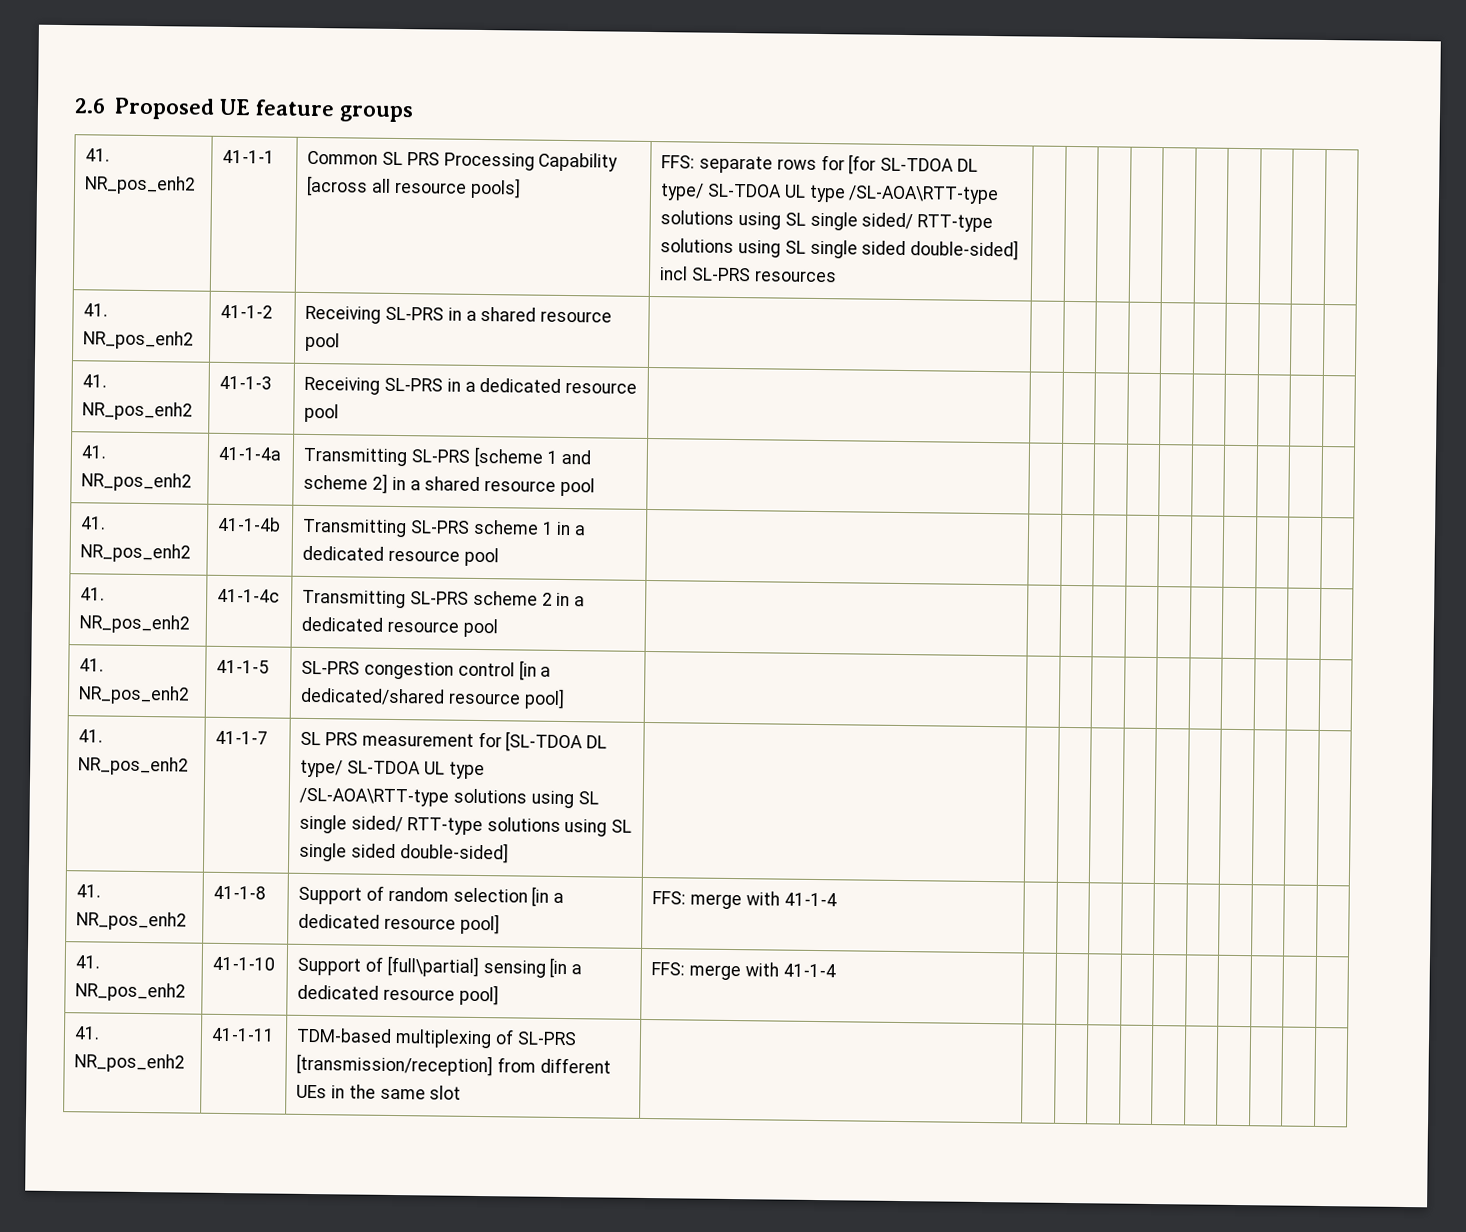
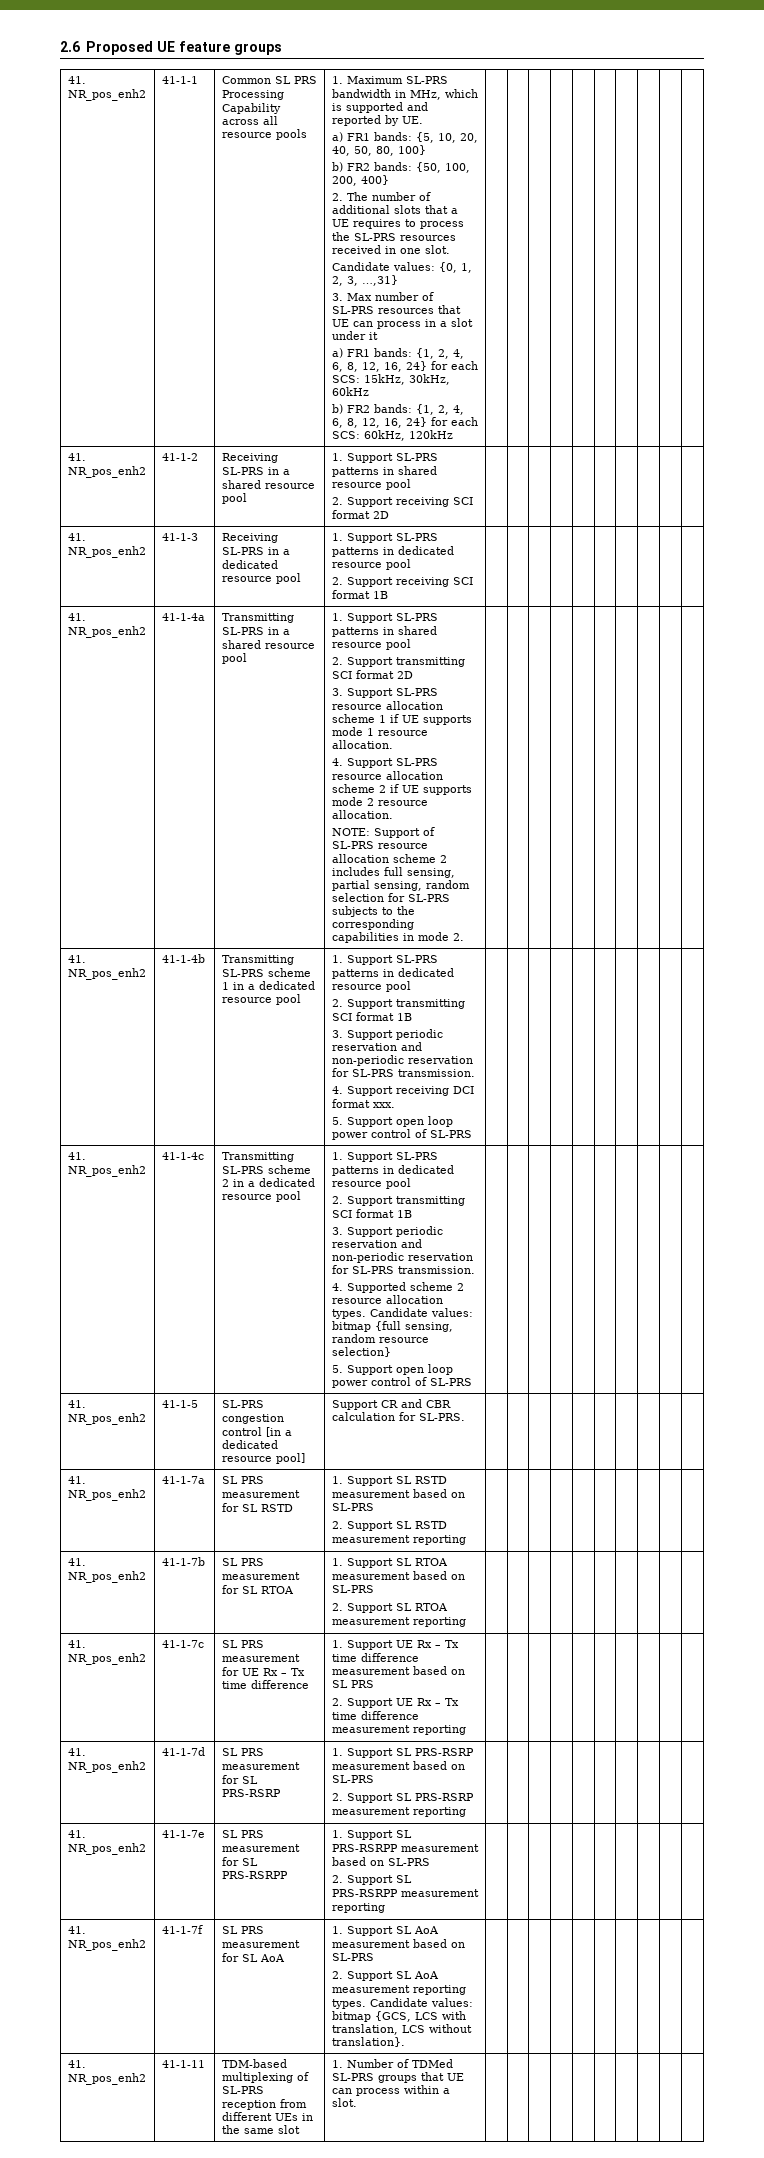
[306,175,369,197] [across -> [221,119,259,125] across
[469,177,521,199] [661,154,978,175] [660,183,1000,205] [660,210,994,233] [660,238,1020,261] [659,266,837,283] pools] | FFS: separate rows for [for SL-TDOA DL type/ SL-TDOA UL type /SL-AOA\RTT-type solutions using SL single sided/ RTT-type solutions using SL single sided double-sided] incl SL-PRS resources -> [275,129,307,140] [331,76,448,84] [331,89,478,100] [331,102,428,113] [331,115,423,126] [331,132,478,143] [331,145,426,156] [331,162,470,173] [331,175,389,186] [331,192,431,201] [331,205,458,214] [331,219,464,229] [331,232,456,241] [331,245,450,254] [331,262,472,273] [331,275,398,286] [331,292,434,301] [331,305,461,314] [331,318,473,329] [331,331,378,340] [331,348,464,359] [331,361,478,372] [331,374,450,385] [331,387,369,396] [331,404,464,415] [331,417,478,428] [331,430,453,441] pools | 1. Maximum SL-PRS bandwidth in MHz, which is supported and reported by UE. // a) FR1 bands: {5, 10, 20, 40, 50, 80, 100} // b) FR2 bands: {50, 100, 200, 400} // 2. The number of additional slots that a UE requires to process the SL-PRS resources received in one slot. // Candidate values: {0, 1, 2, 3, …,31} // 3. Max number of SL-PRS resources that UE can process in a slot under it // a) FR1 bands: {1, 2, 4, 6, 8, 12, 16, 24} for each SCS: 15kHz, 30kHz, 60kHz // b) FR2 bands: {1, 2, 4, 6, 8, 12, 16, 24} for each SCS: 60kHz, 120kHz
(341, 342) none -> [331,453,438,463] [331,466,437,477] [331,479,411,490] [331,497,473,507] [331,510,389,519] 1. Support SL-PRS patterns in shared resource pool // 2. Support receiving SCI format 2D
(340, 413) none -> [331,533,438,543] [331,546,454,557] [331,559,411,570] [331,577,473,587] [331,590,388,599] 1. Support SL-PRS patterns in dedicated resource pool // 2. Support receiving SCI format 1B
[473,446,592,468] [303,473,595,497] [scheme 1 and scheme 2] in a shared resource pool | -> [267,627,290,635] [221,640,315,649] [221,653,247,664] [331,613,438,623] [331,626,437,637] [331,639,411,650] [331,657,465,667] [331,670,413,679] [331,688,438,698] [331,701,443,710] [331,714,472,725] [331,727,428,736] [331,740,393,749] [331,758,438,768] [331,771,443,780] [331,784,472,795] [331,797,428,806] [331,810,393,819] [331,827,435,838] [331,841,428,849] [331,854,447,863] [331,867,455,878] [331,880,470,891] [331,893,450,902] [331,906,415,917] [331,919,414,930] [331,932,464,943] in a shared resource pool | 1. Support SL-PRS patterns in shared resource pool // 2. Support transmitting SCI format 2D // 3. Support SL-PRS resource allocation scheme 1 if UE supports mode 1 resource allocation. // 4. Support SL-PRS resource allocation scheme 2 if UE supports mode 2 resource allocation. // NOTE: Support of SL-PRS resource allocation scheme 2 includes full sensing, partial sensing, random selection for SL-PRS subjects to the corresponding capabilities in mode 2.
(499, 557) none -> [331,955,438,965] [331,968,454,979] [331,981,411,992] [331,999,465,1009] [331,1012,412,1021] [331,1029,443,1040] [331,1042,422,1051] [331,1055,473,1066] [331,1068,475,1077] [331,1086,474,1096] [331,1099,395,1108] [331,1116,453,1127] [331,1129,472,1140] 1. Support SL-PRS patterns in dedicated resource pool // 2. Support transmitting SCI format 1B // 3. Support periodic reservation and non-periodic reservation for SL-PRS transmission. // 4. Support receiving DCI format xxx. // 5. Support open loop power control of SL-PRS
(498, 628) none -> [331,1152,438,1162] [331,1165,454,1176] [331,1178,411,1189] [331,1196,465,1206] [331,1209,412,1218] [331,1226,443,1237] [331,1239,422,1248] [331,1252,473,1263] [331,1265,475,1274] [331,1282,464,1293] [331,1295,443,1304] [331,1308,473,1319] [331,1321,453,1332] [331,1334,429,1343] [331,1347,391,1357] [331,1364,453,1375] [331,1377,472,1388] 1. Support SL-PRS patterns in dedicated resource pool // 2. Support transmitting SCI format 1B // 3. Support periodic reservation and non-periodic reservation for SL-PRS transmission. // 4. Supported scheme 2 resource allocation types. Candidate values: bitmap {full sensing, random resource selection} // 5. Support open loop power control of SL-PRS
[300,687,565,709] [78,729,104,743] [78,756,190,776] [215,730,269,745] [300,731,608,753] [300,759,485,780] [299,787,599,809] [299,814,633,837] [299,842,509,864] [76,884,102,898] [76,911,188,931] [213,885,267,900] [298,885,565,907] [298,913,500,935] [652,891,837,910] [75,955,101,969] [75,982,187,1002] [212,956,276,971] [297,955,583,979] [297,984,499,1006] [651,962,836,981] dedicated/shared resource pool] | | | | | | | | | | | // 41. NR_pos_enh2 | 41-1-7 | SL PRS measurement for [SL-TDOA DL type/ SL-TDOA UL type /SL-AOA\RTT-type solutions using SL single sided/ RTT-type solutions using SL single sided double-sided] | | | | | | | | | | | // 41. NR_pos_enh2 | 41-1-8 | Support of random selection [in a dedicated resource pool] | FFS: merge with 41-1-4 | | | | | | | | | | // 41. NR_pos_enh2 | 41-1-10 | Support of [full\partial] sensing [in a dedicated resource pool] | FFS: merge with 41-1-4 -> [221,1440,278,1449] [221,1453,305,1464] [331,1399,451,1410] [331,1412,465,1421] [67,1476,86,1484] [67,1489,146,1501] [161,1476,205,1484] [221,1476,264,1484] [221,1490,300,1498] [221,1503,293,1512] [331,1476,447,1486] [331,1489,465,1498] [331,1503,374,1511] [331,1521,447,1531] [331,1535,466,1545] [67,1558,86,1566] [67,1571,146,1583] [161,1557,205,1566] [221,1558,264,1566] [221,1572,300,1580] [221,1585,294,1594] [331,1558,448,1568] [331,1571,465,1580] [331,1585,374,1593] [331,1603,448,1613] [331,1617,466,1627] [67,1640,86,1648] [67,1653,146,1665] [161,1640,204,1648] [221,1640,264,1648] [221,1654,300,1662] [221,1667,305,1676] [221,1680,309,1689] [331,1640,459,1650] [331,1653,419,1662] [331,1666,465,1675] [331,1680,374,1688] [331,1698,459,1708] [331,1711,419,1720] [331,1725,466,1735] [67,1748,86,1756] [67,1761,146,1773] [161,1747,205,1756] [221,1748,264,1756] [221,1762,300,1770] [221,1775,258,1784] [221,1789,281,1797] [331,1748,474,1758] [331,1761,465,1770] [331,1775,374,1783] [331,1793,474,1803] [331,1807,466,1817] [67,1830,86,1838] [67,1843,146,1855] [161,1830,205,1838] [221,1830,264,1838] [221,1844,300,1852] [221,1857,258,1866] [221,1871,288,1879] [331,1830,412,1840] [331,1844,479,1852] [331,1857,430,1866] [331,1875,412,1885] [331,1889,479,1897] [331,1903,385,1913] [67,1926,86,1934] [67,1939,146,1951] [161,1925,203,1934] [221,1926,264,1934] [221,1940,300,1948] [221,1953,285,1962] [331,1926,439,1936] [331,1939,465,1948] [331,1953,374,1961] [331,1971,439,1981] [331,1985,466,1995] [331,1998,473,2009] [331,2011,466,2022] [331,2024,472,2035] [331,2037,405,2047] dedicated resource pool] | Support CR and CBR calculation for SL-PRS. | | | | | | | | | | // 41. NR_pos_enh2 | 41-1-7a | SL PRS measurement for SL RSTD | 1. Support SL RSTD measurement based on SL-PRS // 2. Support SL RSTD measurement reporting | | | | | | | | | | // 41. NR_pos_enh2 | 41-1-7b | SL PRS measurement for SL RTOA | 1. Support SL RTOA measurement based on SL-PRS // 2. Support SL RTOA measurement reporting | | | | | | | | | | // 41. NR_pos_enh2 | 41-1-7c | SL PRS measurement for UE Rx – Tx time difference | 1. Support UE Rx – Tx time difference measurement based on SL PRS // 2. Support UE Rx – Tx time difference measurement reporting | | | | | | | | | | // 41. NR_pos_enh2 | 41-1-7d | SL PRS measurement for SL PRS-RSRP | 1. Support SL PRS-RSRP measurement based on SL-PRS // 2. Support SL PRS-RSRP measurement reporting | | | | | | | | | | // 41. NR_pos_enh2 | 41-1-7e | SL PRS measurement for SL PRS-RSRPP | 1. Support SL PRS-RSRPP measurement based on SL-PRS // 2. Support SL PRS-RSRPP measurement reporting | | | | | | | | | | // 41. NR_pos_enh2 | 41-1-7f | SL PRS measurement for SL AoA | 1. Support SL AoA measurement based on SL-PRS // 2. Support SL AoA measurement reporting types. Candidate values: bitmap {GCS, LCS with translation, LCS without translation}.
[296,1053,494,1077] [transmission/reception] -> [221,2100,276,2110] reception
(462, 1092) none -> [331,2059,453,2068] [331,2072,464,2083] [331,2085,450,2096] [331,2098,357,2107] 1. Number of TDMed SL-PRS groups that UE can process within a slot.

